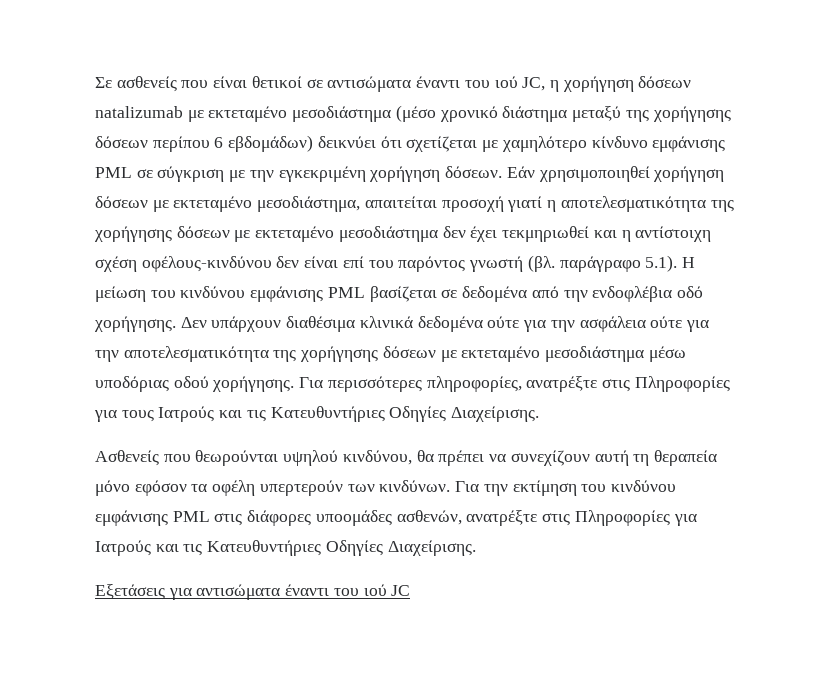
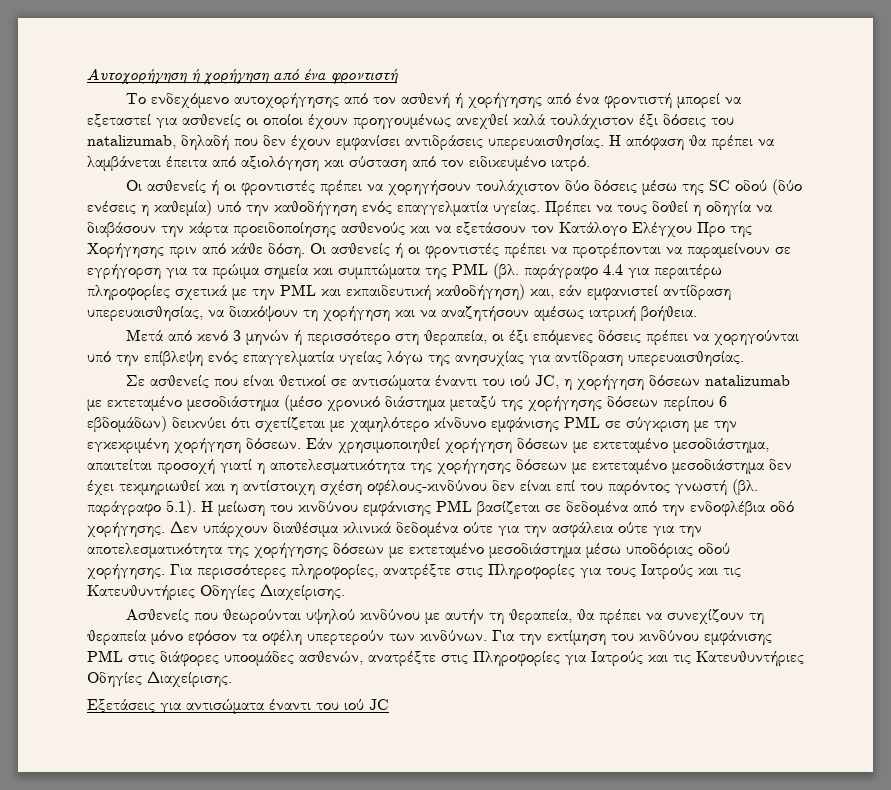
(95, 82) none -> [87,69,398,84] [126,93,742,109] [87,114,734,130] [87,135,774,151] [87,156,590,172] [126,179,803,196] [87,200,772,217] [87,222,752,238] [87,243,791,259] [87,263,722,280] [87,284,731,301] [87,306,697,322] [126,329,800,346] [87,351,744,367] Αυτοχορήγηση ή χορήγηση από ένα φροντιστή // Το ενδεχόμενο αυτοχορήγησης από τον ασθενή ή χορήγησης από ένα φροντιστή μπορεί να εξεταστεί για ασθενείς οι οποίοι έχουν προηγουμένως ανεχθεί καλά τουλάχιστον έξι δόσεις του natalizumab, δηλαδή που δεν έχουν εμφανίσει αντιδράσεις υπερευαισθησίας. Η απόφαση θα πρέπει να λαμβάνεται έπειτα από αξιολόγηση και σύσταση από τον ειδικευμένο ιατρό. // Οι ασθενείς ή οι φροντιστές πρέπει να χορηγήσουν τουλάχιστον δύο δόσεις μέσω της SC οδού (δύο ενέσεις η καθεμία) υπό την καθοδήγηση ενός επαγγελματία υγείας. Πρέπει να τους δοθεί η οδηγία να διαβάσουν την κάρτα προειδοποίησης ασθενούς και να εξετάσουν τον Κατάλογο Ελέγχου Προ της Χορήγησης πριν από κάθε δόση. Οι ασθενείς ή οι φροντιστές πρέπει να προτρέπονται να παραμείνουν σε εγρήγορση για τα πρώιμα σημεία και συμπτώματα της PML (βλ. παράγραφο 4.4 για περαιτέρω πληροφορίες σχετικά με την PML και εκπαιδευτική καθοδήγηση) και, εάν εμφανιστεί αντίδραση υπερευαισθησίας, να διακόψουν τη χορήγηση και να αναζητήσουν αμέσως ιατρική βοήθεια. // Μετά από κενό 3 μηνών ή περισσότερο στη θεραπεία, οι έξι επόμενες δόσεις πρέπει να χορηγούνται υπό την επίβλεψη ενός επαγγελματία υγείας λόγω της ανησυχίας για αντίδραση υπερευαισθησίας. //
[342,450,412,465] κινδύνου, -> [360,609,573,625] κινδύνου με αυτήν τη θεραπεία,
[594,450,629,466] αυτή -> (745, 616) none

